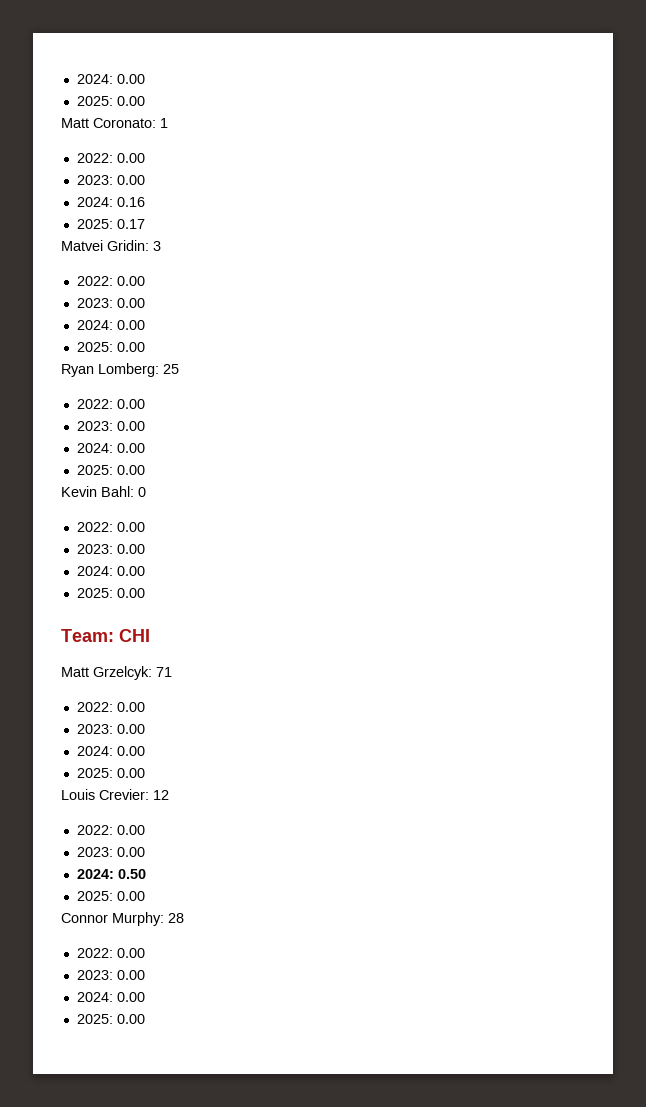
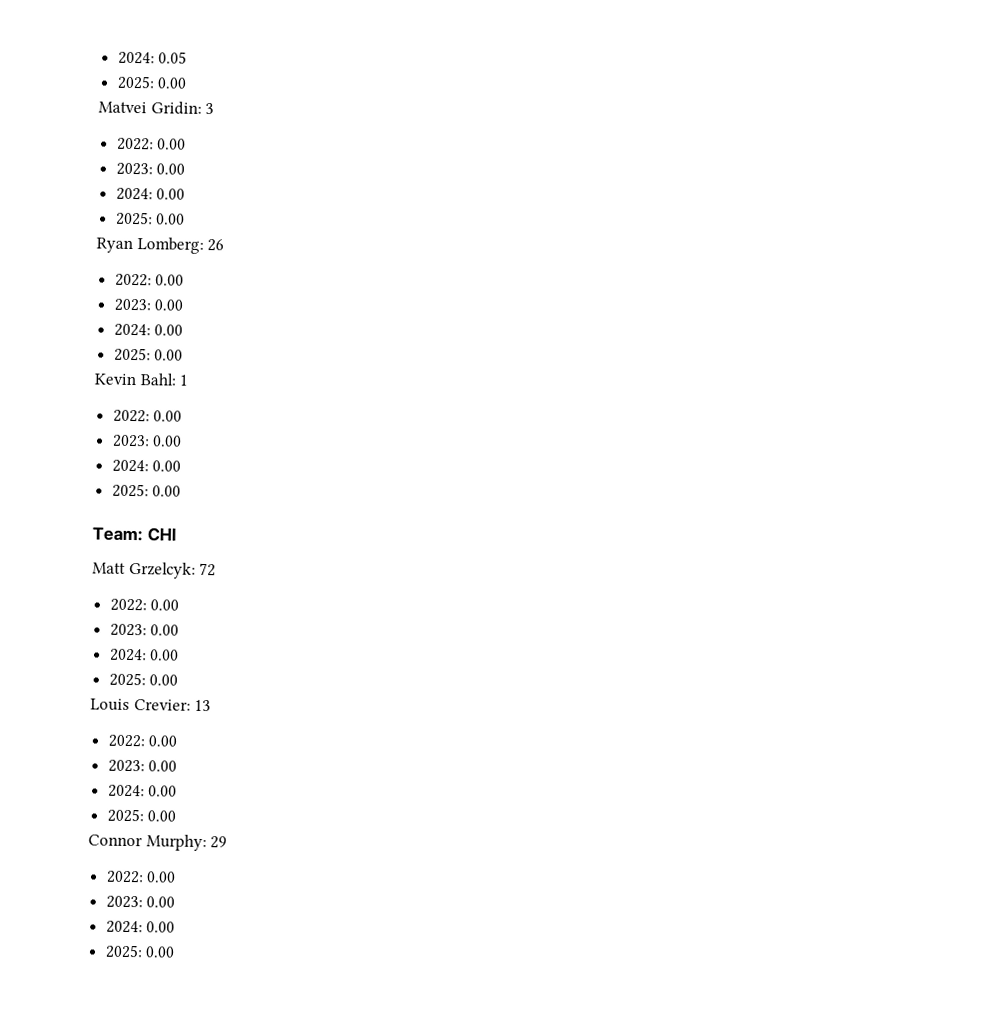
[76,74,145,84] [76,96,145,106] [61,118,168,128] [76,153,145,163] [76,175,145,185] [76,197,145,207] [76,219,145,229] 2024: 0.00 // 2025: 0.00 // Matt Coronato: 1 // 2022: 0.00 // 2023: 0.00 // 2024: 0.16 // 2025: 0.17 -> [117,51,188,65] [116,75,188,90] 2024: 0.05 // 2025: 0.00
[163,364,179,374] 25 -> [207,239,225,252] 26
[138,487,146,497] 0 -> [179,374,189,386] 1
[156,667,172,677] 71 -> [199,562,217,577] 72
[153,790,169,800] [76,825,145,835] [76,847,145,857] [76,869,146,879] [76,891,145,901] [61,912,184,926] [76,948,145,958] [76,970,145,980] [76,992,145,1002] [76,1014,145,1024] 12 // 2022: 0.00 // 2023: 0.00 // 2024: 0.50 // 2025: 0.00 // Connor Murphy: 28 // 2022: 0.00 // 2023: 0.00 // 2024: 0.00 // 2025: 0.00 -> [194,699,212,712] [107,734,178,748] [107,759,178,773] [107,784,178,798] [106,808,177,823] [88,834,228,852] [105,870,177,884] [105,895,176,909] [105,920,176,934] [104,944,176,959] 13 // 2022: 0.00 // 2023: 0.00 // 2024: 0.00 // 2025: 0.00 // Connor Murphy: 29 // 2022: 0.00 // 2023: 0.00 // 2024: 0.00 // 2025: 0.00

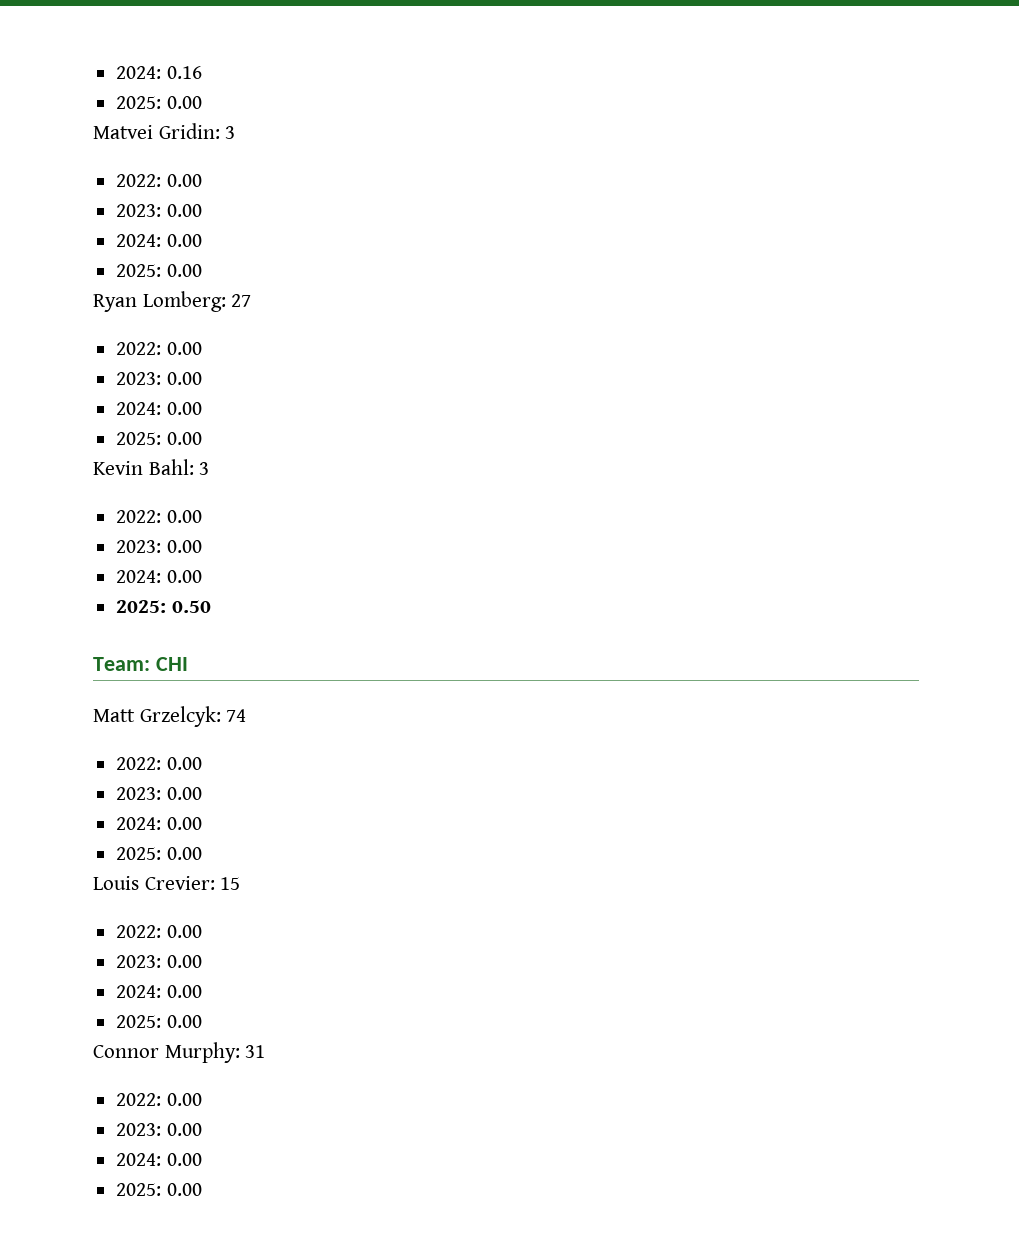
[117,51,188,65] 2024: 0.05 -> [116,66,202,79] 2024: 0.16
[207,239,225,252] 26 -> [231,294,252,307] 27
[179,374,189,386] [112,409,183,423] [111,434,183,448] [111,459,182,473] [111,483,182,498] 1 // 2022: 0.00 // 2023: 0.00 // 2024: 0.00 // 2025: 0.00 -> [199,462,210,475] [116,510,202,523] [116,540,202,553] [116,570,202,583] [116,600,211,613] 3 // 2022: 0.00 // 2023: 0.00 // 2024: 0.00 // 2025: 0.50
[199,562,217,577] 72 -> [226,709,247,722] 74
[194,699,212,712] 13 -> [220,877,241,890] 15
[210,836,228,849] 29 -> [245,1045,266,1058] 31

